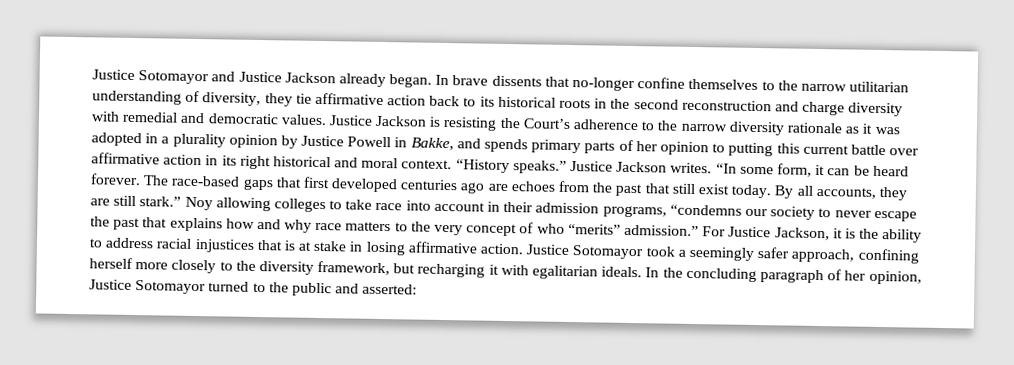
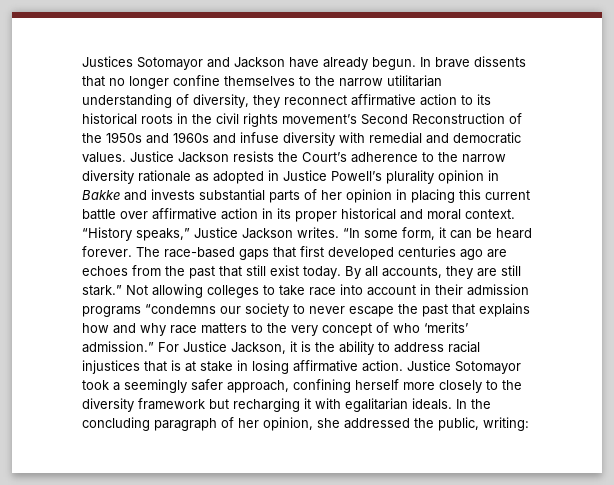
[92,69,135,81] Justice -> [82,56,133,67] Justices
[238,71,433,88] Justice Jackson already began. -> [234,57,416,70] Jackson have already begun.
[572,77,636,92] no-longer -> [109,76,169,89] no longer
[295,92,461,107] tie affirmative action back -> [284,94,457,106] reconnect affirmative action
[633,99,846,116] second reconstruction and charge -> [216,113,522,127] [82,132,279,144] civil rights movement’s Second Reconstruction of the 1950s and 1960s and infuse
[429,116,498,131] is resisting -> [233,151,274,162] resists
[862,123,900,135] [91,132,582,154] it was adopted in a plurality opinion by Justice Powell in Bakke, and spends primary -> [213,170,499,184] [82,189,265,201] adopted in Justice Powell’s plurality opinion in Bakke and invests substantial
[712,142,774,157] to putting -> [396,189,455,203] in placing
[239,155,271,170] right -> [295,211,337,222] proper
[512,160,567,174] speaks.” -> [136,228,190,241] speaks,”
[184,196,213,211] Noy -> [126,285,148,295] Not
[602,205,667,218] programs, -> [82,306,141,317] programs
[567,223,621,235] “merits” -> [424,322,468,333] ‘merits’
[317,260,391,276] framework, -> [138,398,205,410] framework
[89,279,418,297] Justice Sotomayor turned to the public and asserted: -> [317,417,529,431] she addressed the public, writing:

